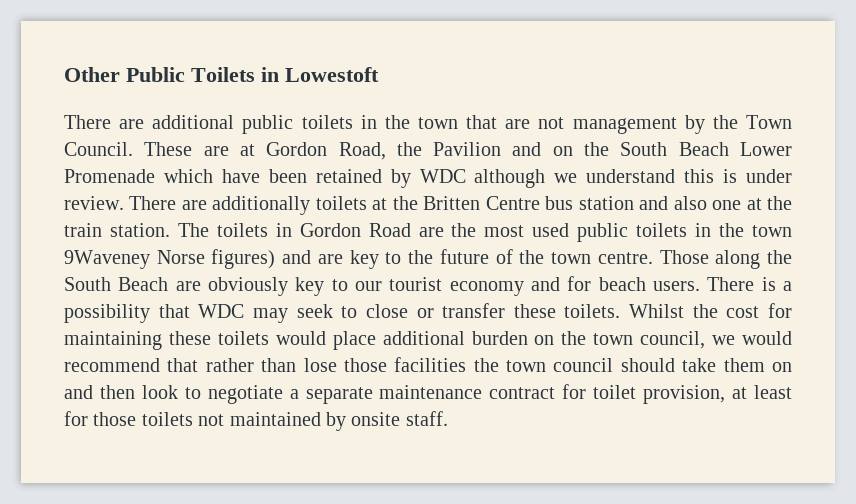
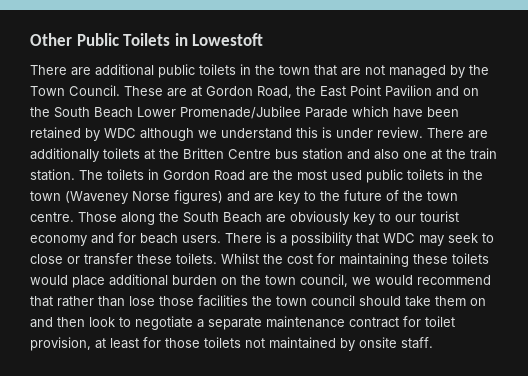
[572,117,677,134] management -> [389,65,446,78] managed
(422, 149) none -> [320,85,381,97] East Point
[64,169,155,183] Promenade -> [180,106,348,119] Promenade/Jubilee Parade
[64,250,150,269] 9Waveney -> [65,191,128,204] (Waveney

